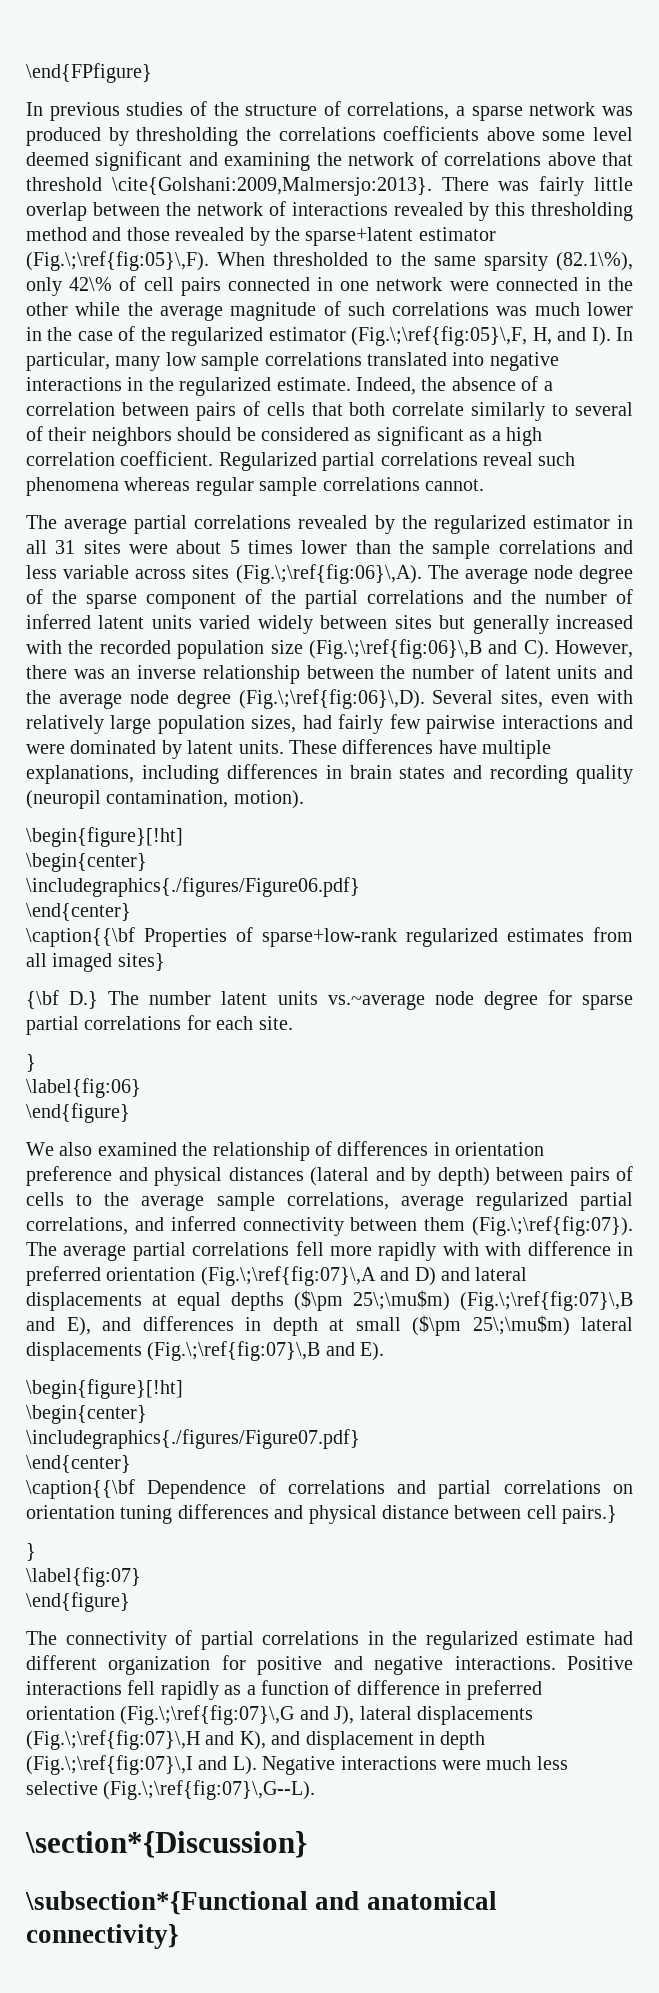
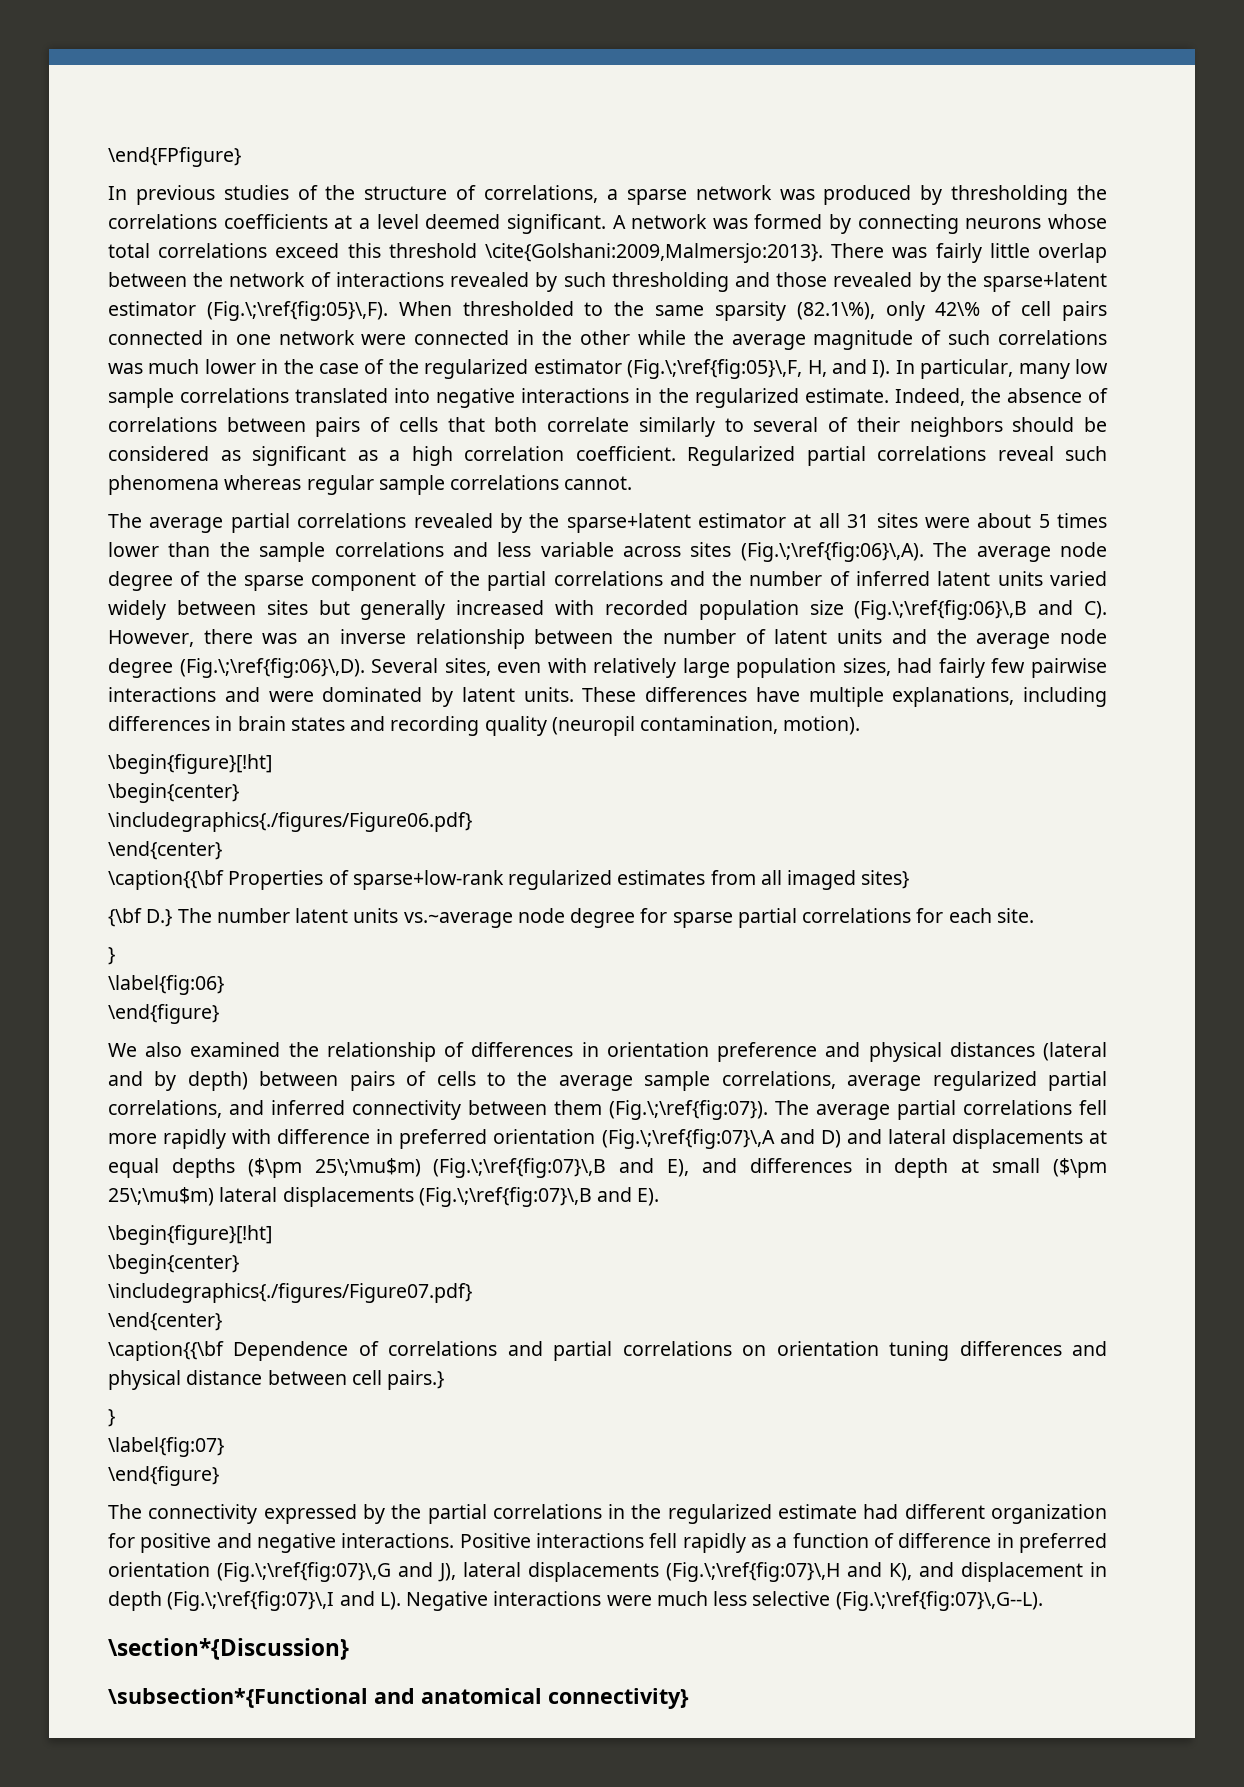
[486,127,633,141] [26,151,633,171] above some level deemed significant and examining the network of correlations above that -> [334,214,1107,234] [108,243,381,258] at a level deemed significant. A network was formed by connecting neurons whose total correlations exceed this
[495,202,633,221] [26,227,87,241] this thresholding method -> [563,272,729,292] such thresholding
[543,381,553,391] [26,402,115,416] a correlation -> [108,417,217,432] correlations
[433,515,633,534] regularized estimator in -> [566,513,812,533] sparse+latent estimator at
[68,640,94,654] the -> (594, 607) none
[485,1242,522,1256] with -> (272, 1136) none
[175,1630,193,1645] of -> [263,1504,422,1524] expressed by the

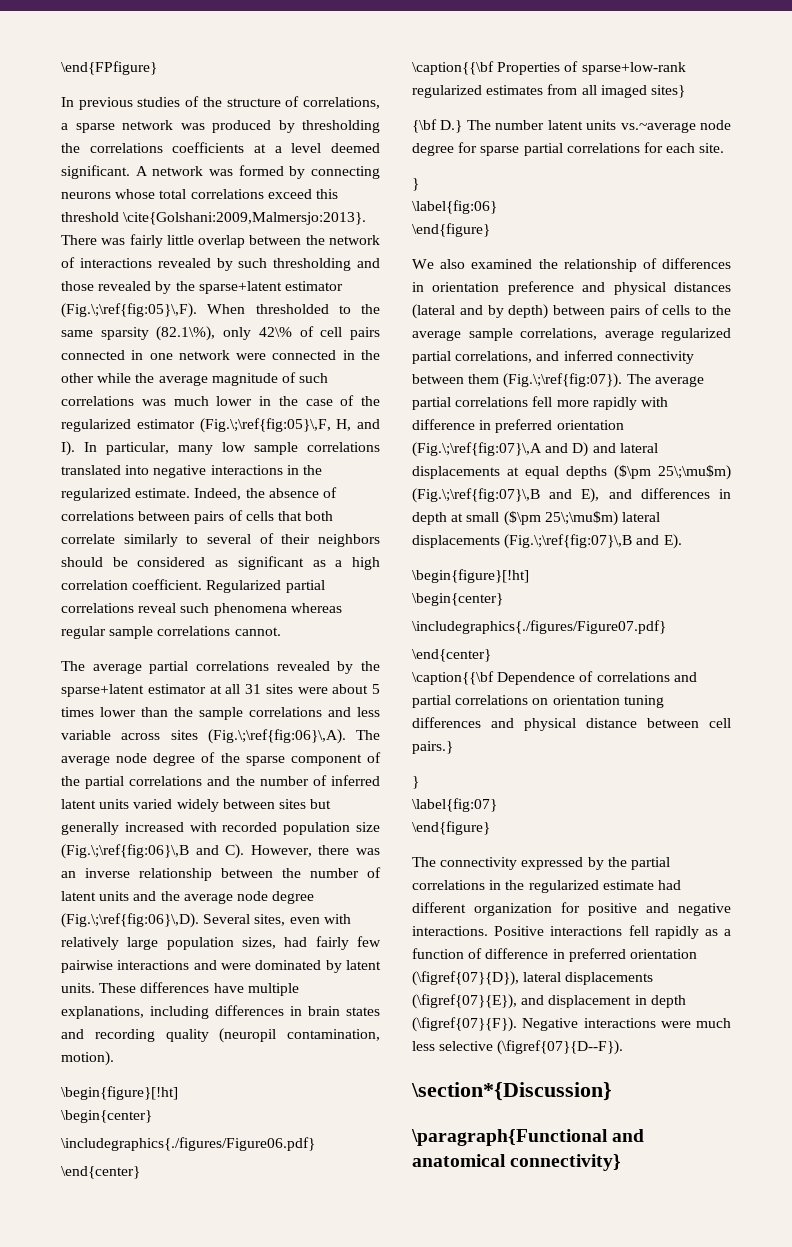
[217,1562,912,1582] (Fig.\;\ref{fig:07}\,G and J), lateral displacements (Fig.\;\ref{fig:07}\,H and K), -> [412,971,654,986] [412,994,517,1009] (\figref{07}{D}), lateral displacements (\figref{07}{E}),
[167,1591,401,1611] (Fig.\;\ref{fig:07}\,I and L). -> [412,1017,517,1032] (\figref{07}{F}).
[835,1591,1043,1611] (Fig.\;\ref{fig:07}\,G--L). -> [497,1040,624,1055] (\figref{07}{D--F}).
[108,1688,368,1708] \subsection*{Functional -> [411,1129,608,1146] \paragraph{Functional

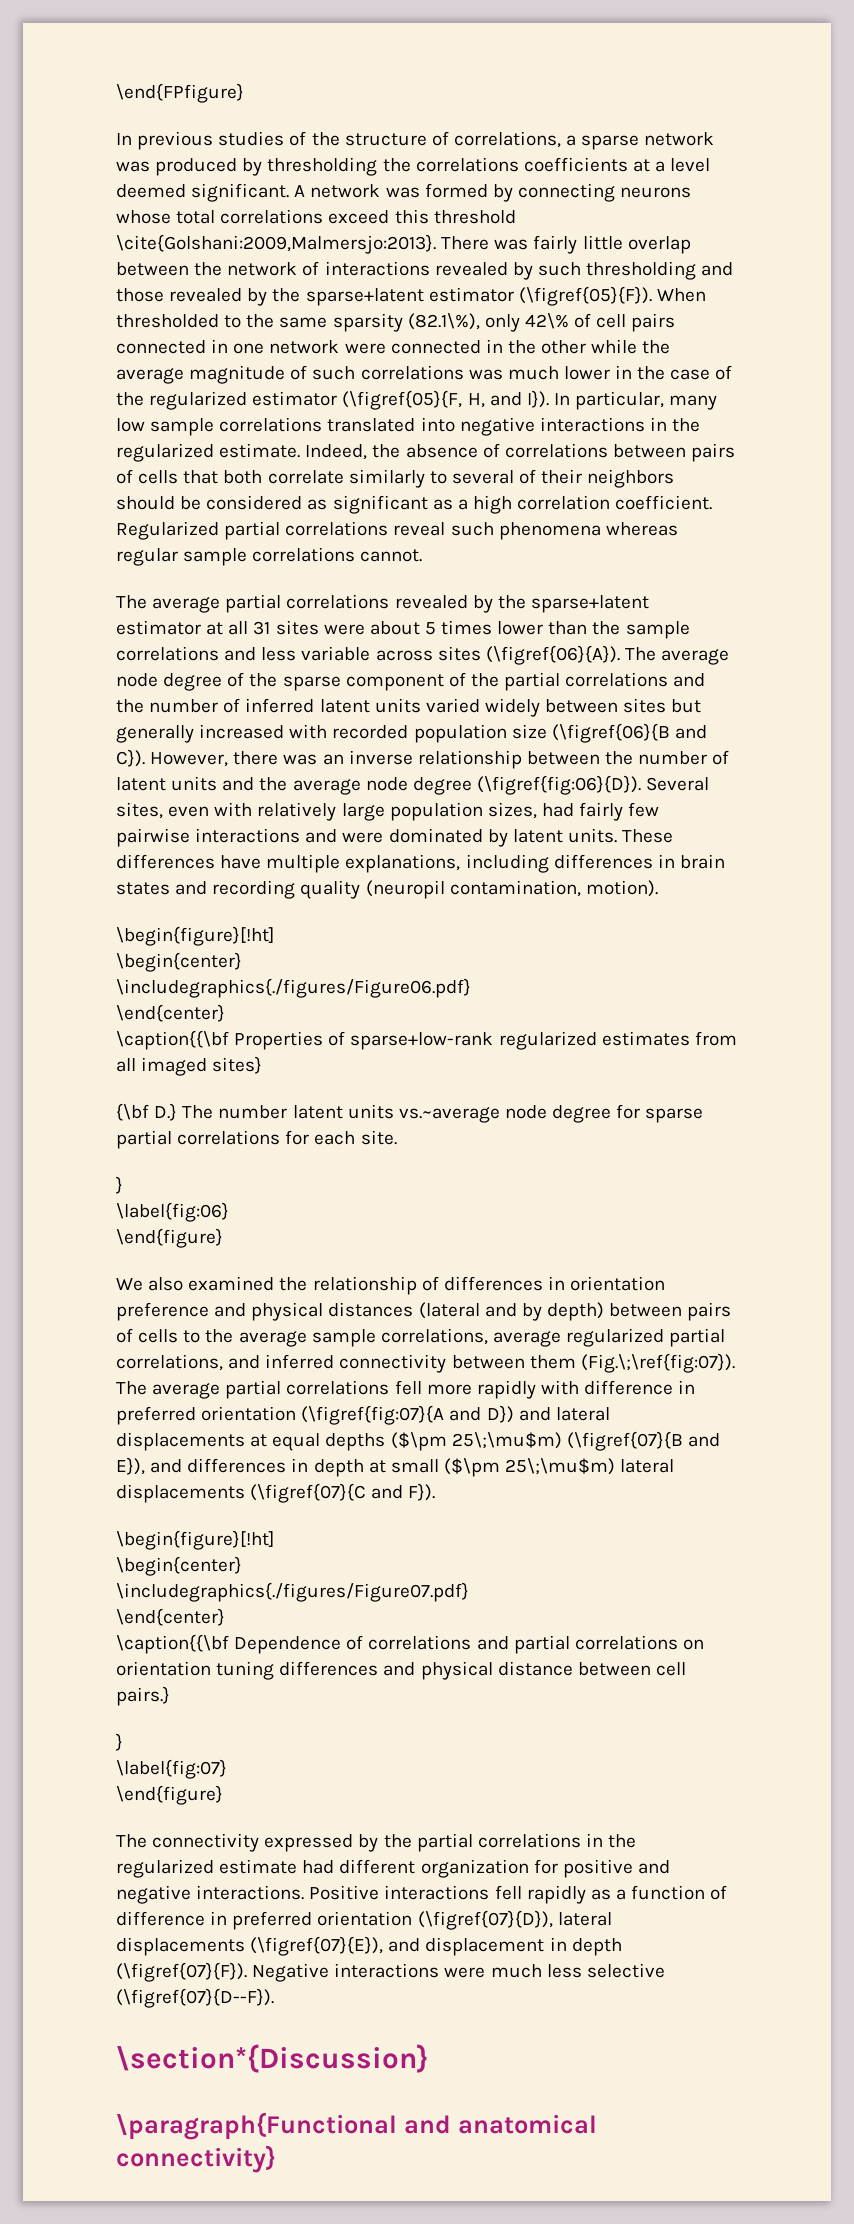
[61,303,197,318] (Fig.\;\ref{fig:05}\,F). -> [518,286,652,306] (\figref{05}{F}).
[199,418,331,433] (Fig.\;\ref{fig:05}\,F, -> [342,390,463,410] (\figref{05}{F,
[61,441,75,456] I). -> [526,390,549,408] I}).
[207,729,346,744] (Fig.\;\ref{fig:06}\,A). -> [485,645,620,665] (\figref{06}{A}).
[61,844,245,859] (Fig.\;\ref{fig:06}\,B and C). -> [551,723,707,743] [116,749,145,767] (\figref{06}{B and C}).
[61,913,199,928] (Fig.\;\ref{fig:06}\,D). -> [476,775,641,795] (\figref{fig:06}{D}).
[412,442,589,457] (Fig.\;\ref{fig:07}\,A and D) -> [301,1405,514,1425] (\figref{fig:07}{A and D})
[412,488,600,503] (Fig.\;\ref{fig:07}\,B and E), -> [566,1431,720,1451] [116,1457,145,1475] (\figref{07}{B and E}),
[504,534,682,549] (Fig.\;\ref{fig:07}\,B and E). -> [250,1483,436,1503] (\figref{07}{C and F}).

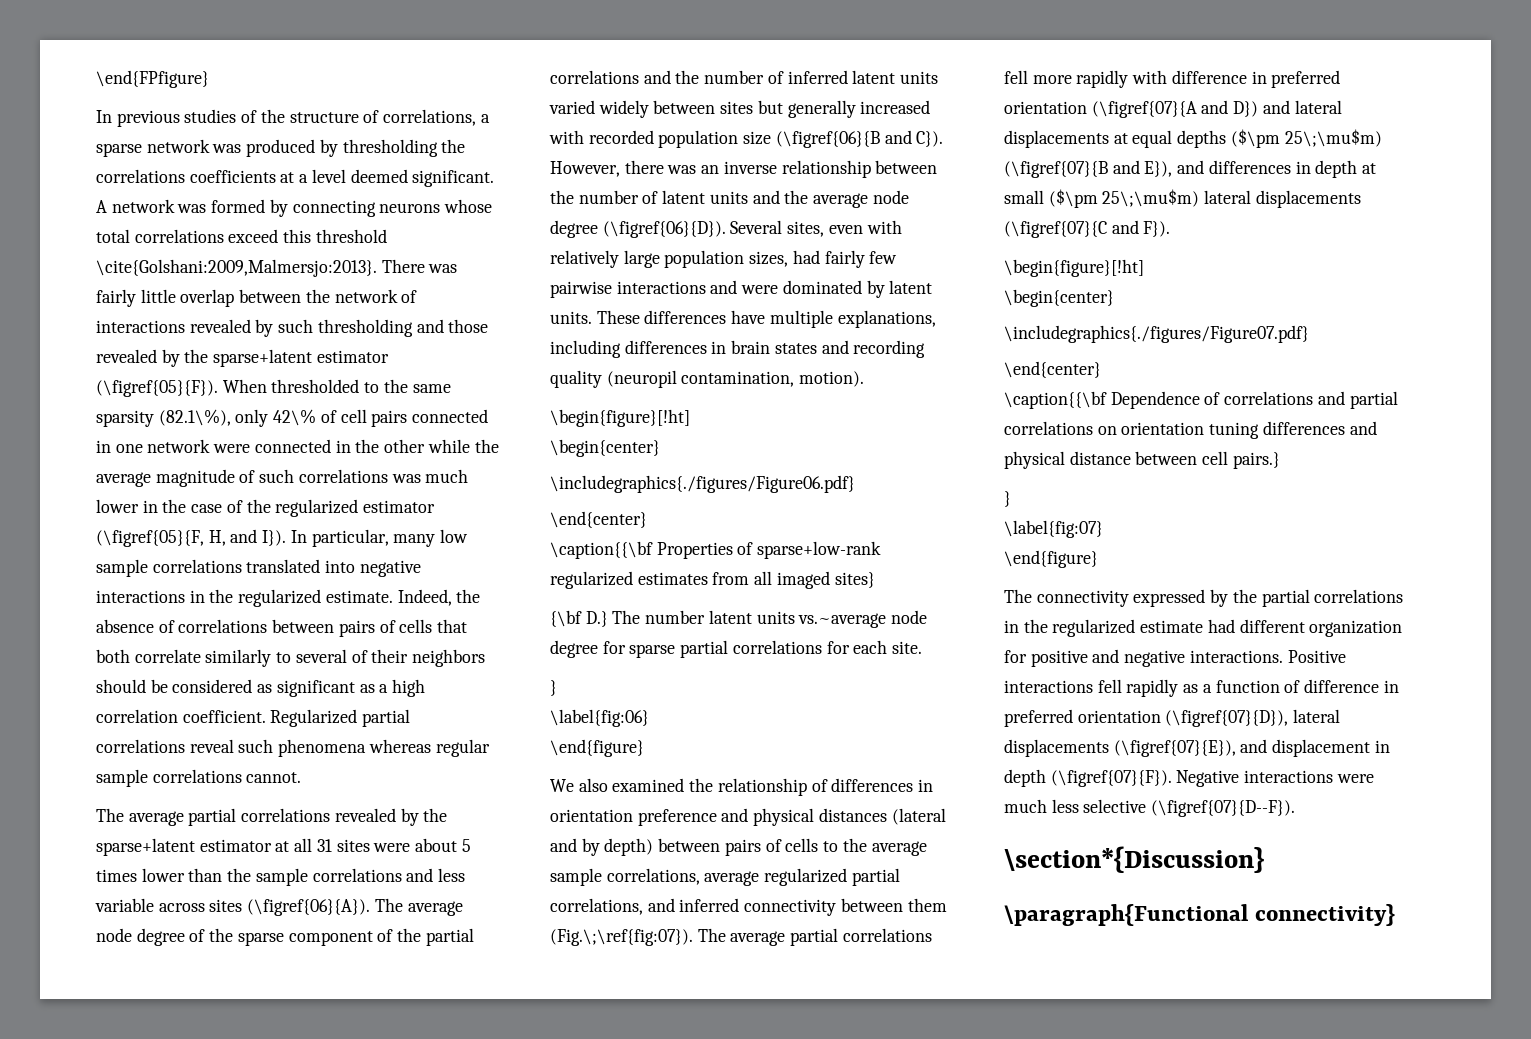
[476,775,641,795] (\figref{fig:06}{D}). -> [602,221,726,238] (\figref{06}{D}).
[301,1405,445,1425] (\figref{fig:07}{A -> [1091,101,1197,118] (\figref{07}{A
[403,2114,597,2134] and anatomical -> (1248, 915) none

